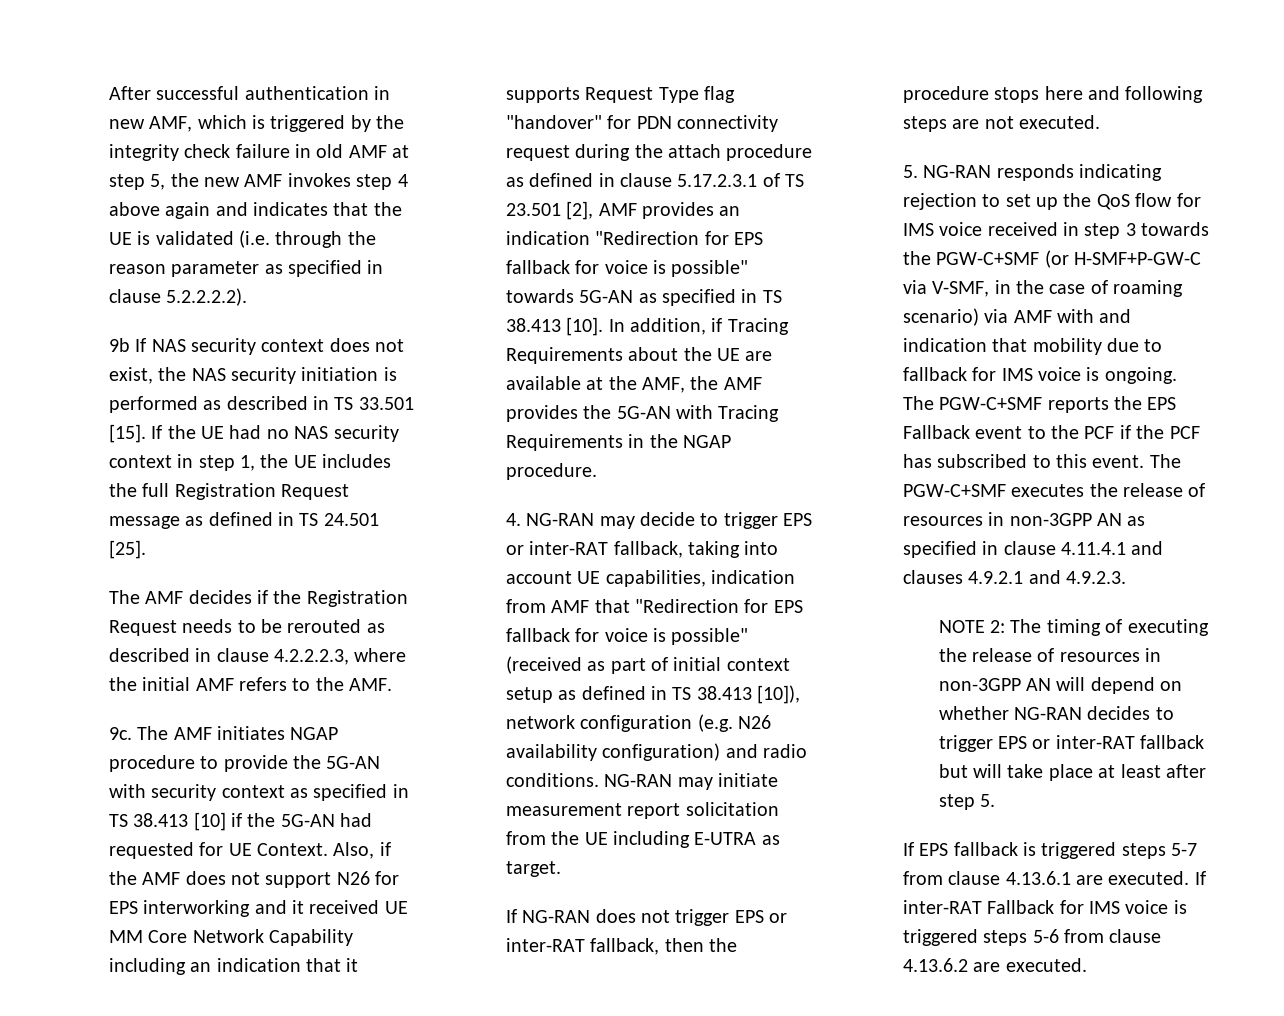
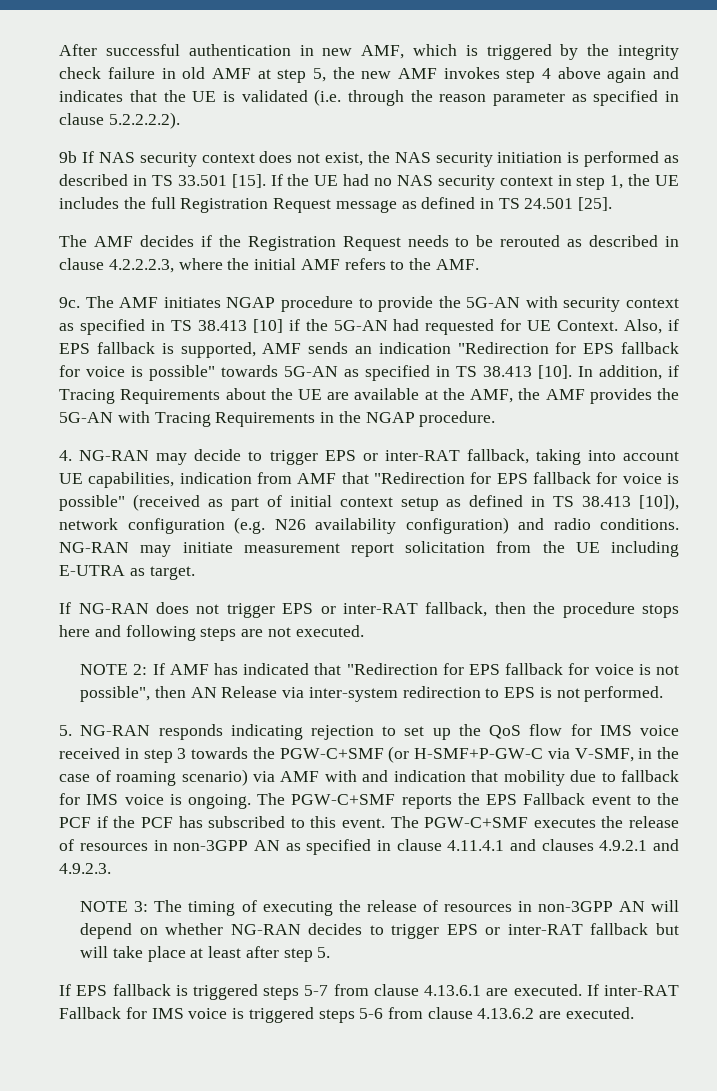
[108,871,400,888] [108,900,408,917] [108,929,353,946] [108,958,359,975] [505,86,735,103] [505,115,778,132] [505,144,813,161] [505,173,805,187] [505,201,714,220] the AMF does not support N26 for EPS interworking and it received UE MM Core Network Capability including an indication that it supports Request Type flag "handover" for PDN connectivity request during the attach procedure as defined in clause 5.17.2.3.1 of TS 23.501 [2], AMF provides -> [59,342,349,358] EPS fallback is supported, AMF sends
(1100, 122) none -> [80,663,680,675] [80,686,664,702] // NOTE 2: If AMF has indicated that "Redirection for EPS fallback for voice is not possible", then AN Release via inter-system redirection to EPS is not performed.
[989,620,1005,633] 2: -> [134,901,149,912] 3:

